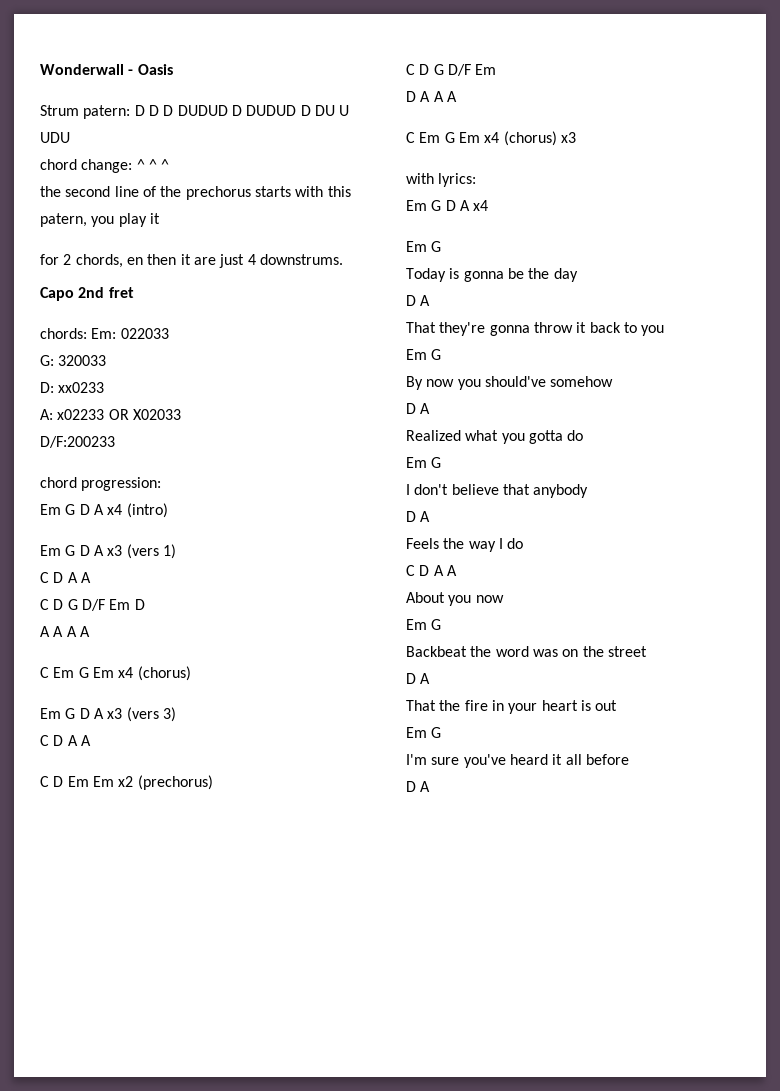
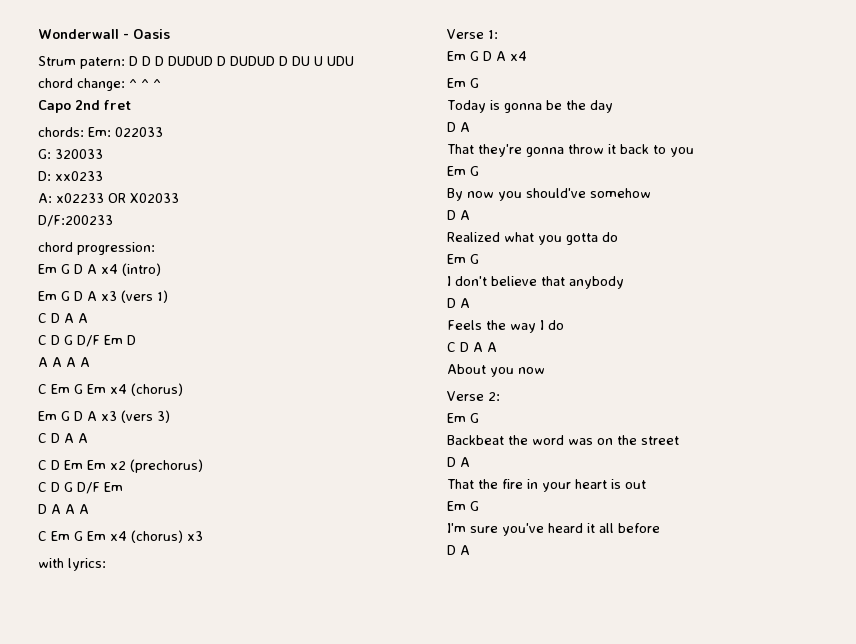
[40,186,351,200] [40,213,160,227] [40,254,343,268] // the second line of the prechorus starts with this patern, you play it // for 2 chords, en then it are just 4 downstrums. -> (161, 83) none
(477, 180) none -> [447,29,498,39] // Verse 1:
(504, 599) none -> [447,391,500,401] // Verse 2:

